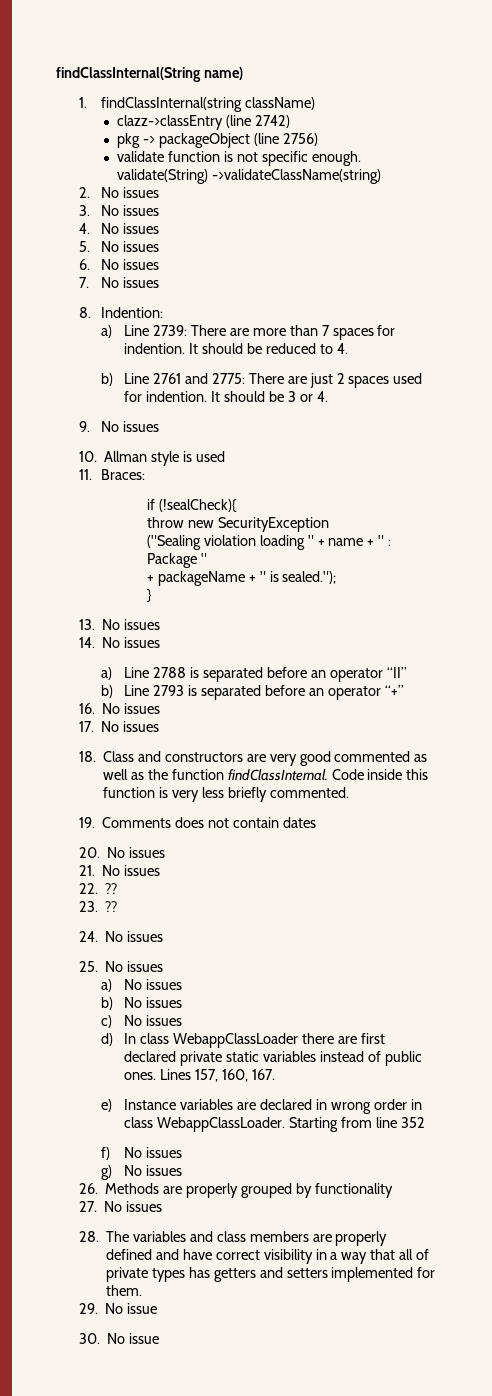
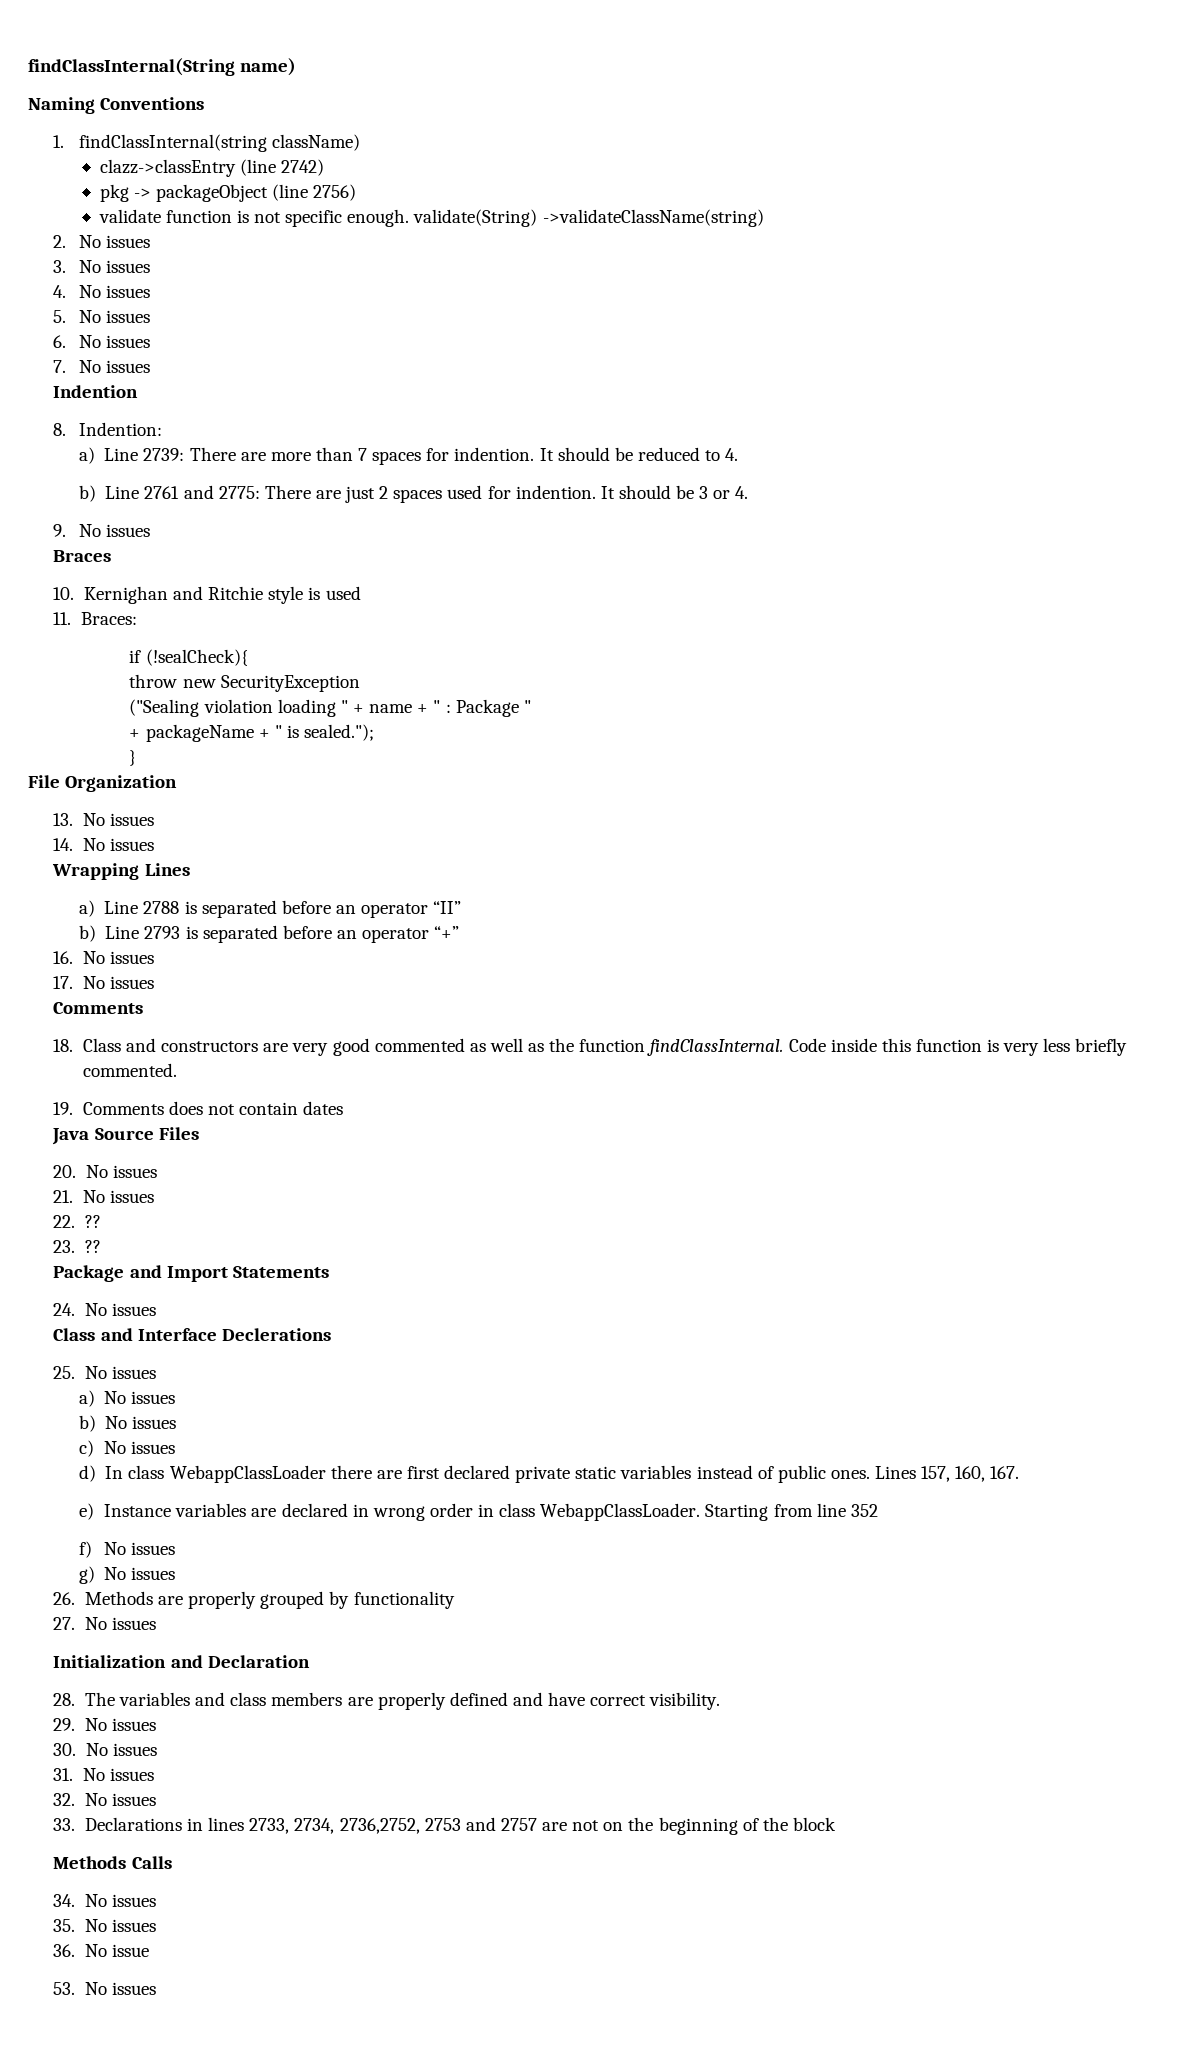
(243, 73) none -> [28,97,205,114] // Naming Conventions
(160, 282) none -> [53,385,139,398] // Indention
(160, 426) none -> [53,550,112,562] // Braces
[103,451,147,462] Allman -> [83,586,264,604] Kernighan and Ritchie
(152, 595) none -> [28,775,178,792] // File Organization
(160, 642) none -> [52,863,190,880] // Wrapping Lines
(160, 726) none -> [53,1002,144,1014] // Comments
(316, 822) none -> [52,1127,199,1145] // Java Source Files
(117, 906) none -> [53,1265,329,1282] // Package and Import Statements
(163, 936) none -> [53,1328,331,1341] // Class and Interface Declerations
(162, 1206) none -> [53,1655,310,1668] // Initialization and Declaration
[263,1249,430,1264] [105,1267,436,1282] [105,1285,142,1296] [78,1303,98,1314] visibility in a way that all of private types has getters and setters implemented for them. // 29. -> [649,1692,721,1710] [53,1718,156,1731] [53,1743,157,1756] [53,1768,154,1781] [53,1793,156,1806] [53,1817,836,1835] [53,1856,172,1869] [53,1894,156,1907] [53,1919,156,1932] [53,1944,76,1957] visibility. // 29. No issues // 30. No issues // 31. No issues // 32. No issues // 33. Declarations in lines 2733, 2734, 2736,2752, 2753 and 2757 are not on the beginning of the block // Methods Calls // 34. No issues // 35. No issues // 36.
[78,1333,159,1344] 30. No issue -> [53,1982,156,1995] 53. No issues

